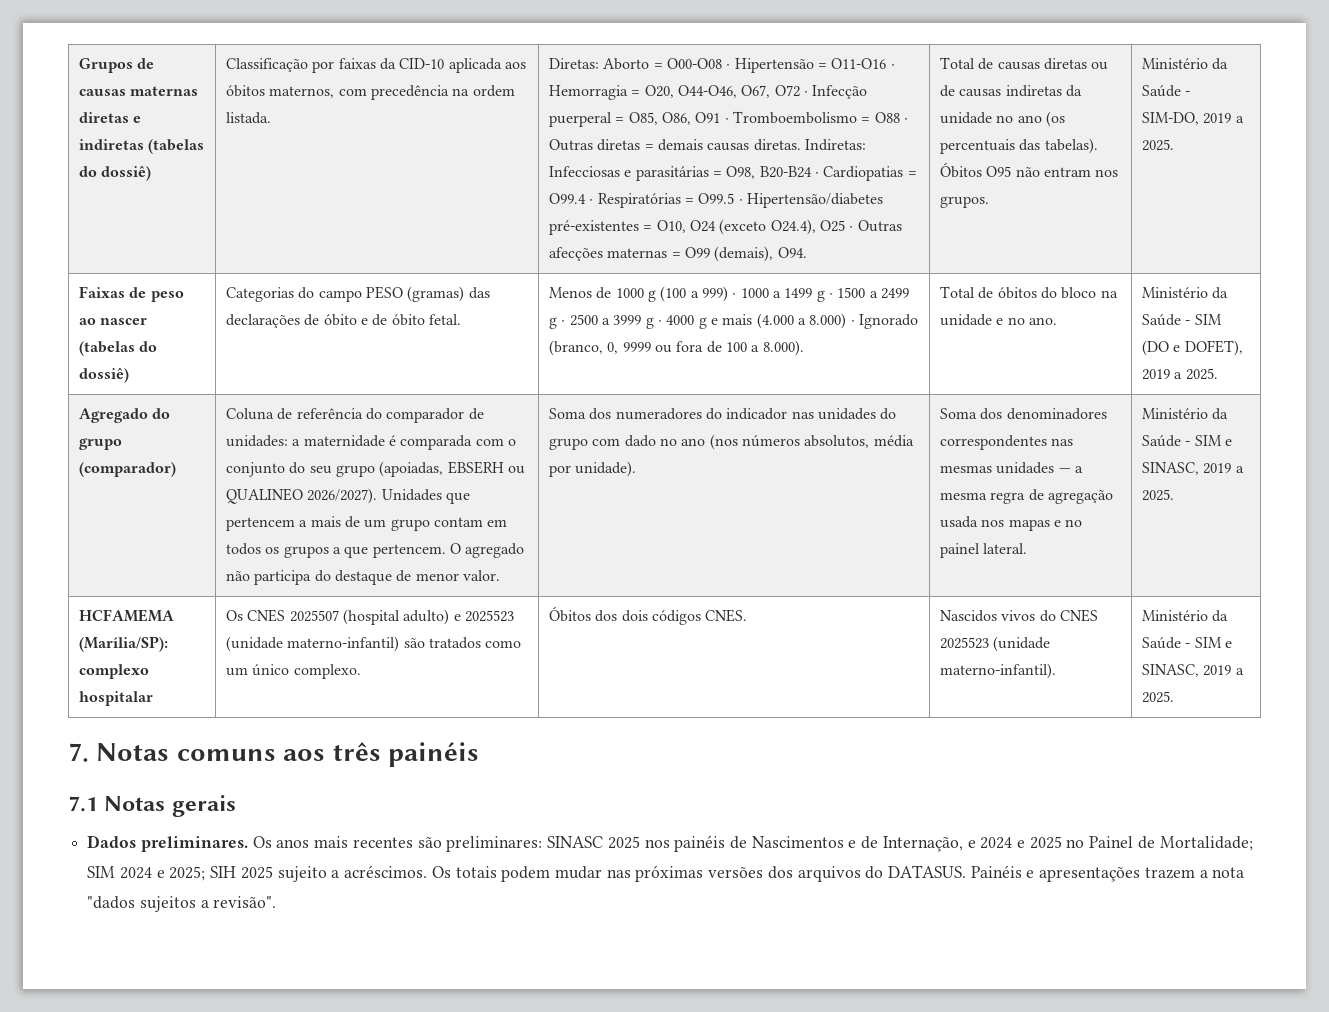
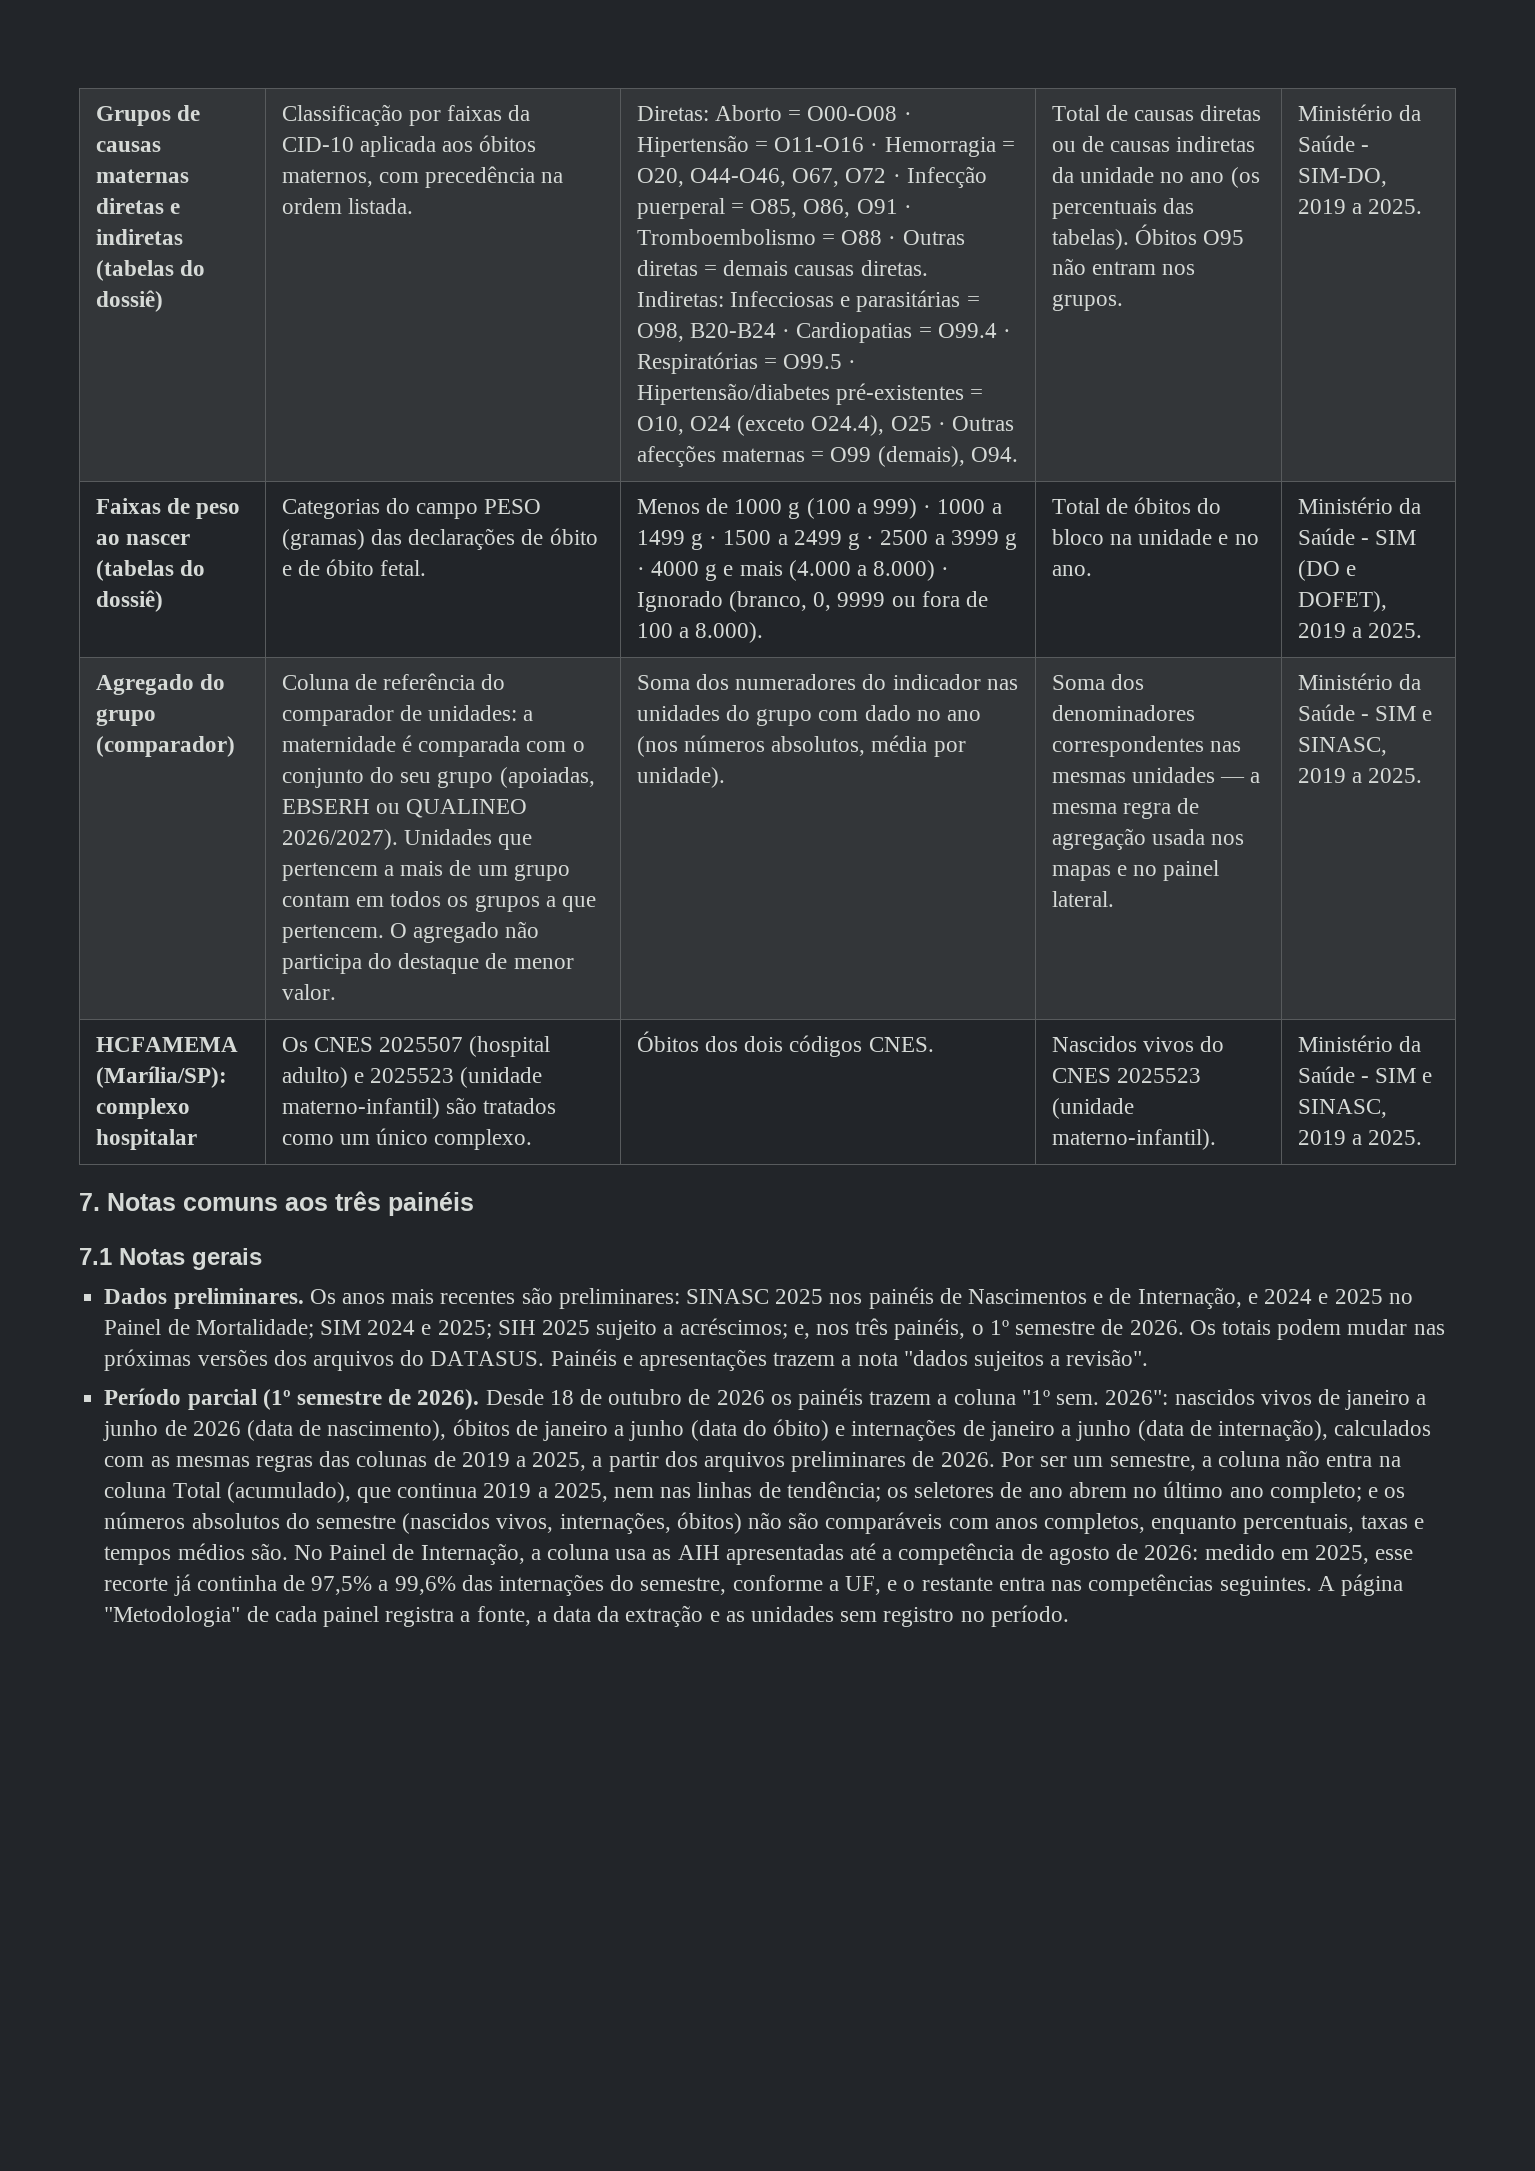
[344,865,428,878] acréscimos. -> [679,1318,1184,1340] acréscimos; e, nos três painéis, o 1º semestre de 2026.
(277, 902) none -> [104,1388,1427,1410] [103,1419,1432,1441] [104,1450,1401,1472] [104,1481,1406,1503] [104,1512,1424,1534] [104,1543,1414,1565] [104,1574,1403,1596] [104,1605,1069,1627] // Período parcial (1º semestre de 2026). Desde 18 de outubro de 2026 os painéis trazem a coluna "1º sem. 2026": nascidos vivos de janeiro a junho de 2026 (data de nascimento), óbitos de janeiro a junho (data do óbito) e internações de janeiro a junho (data de internação), calculados com as mesmas regras das colunas de 2019 a 2025, a partir dos arquivos preliminares de 2026. Por ser um semestre, a coluna não entra na coluna Total (acumulado), que continua 2019 a 2025, nem nas linhas de tendência; os seletores de ano abrem no último ano completo; e os números absolutos do semestre (nascidos vivos, internações, óbitos) não são comparáveis com anos completos, enquanto percentuais, taxas e tempos médios são. No Painel de Internação, a coluna usa as AIH apresentadas até a competência de agosto de 2026: medido em 2025, esse recorte já continha de 97,5% a 99,6% das internações do semestre, conforme a UF, e o restante entra nas competências seguintes. A página "Metodologia" de cada painel registra a fonte, a data da extração e as unidades sem registro no período.

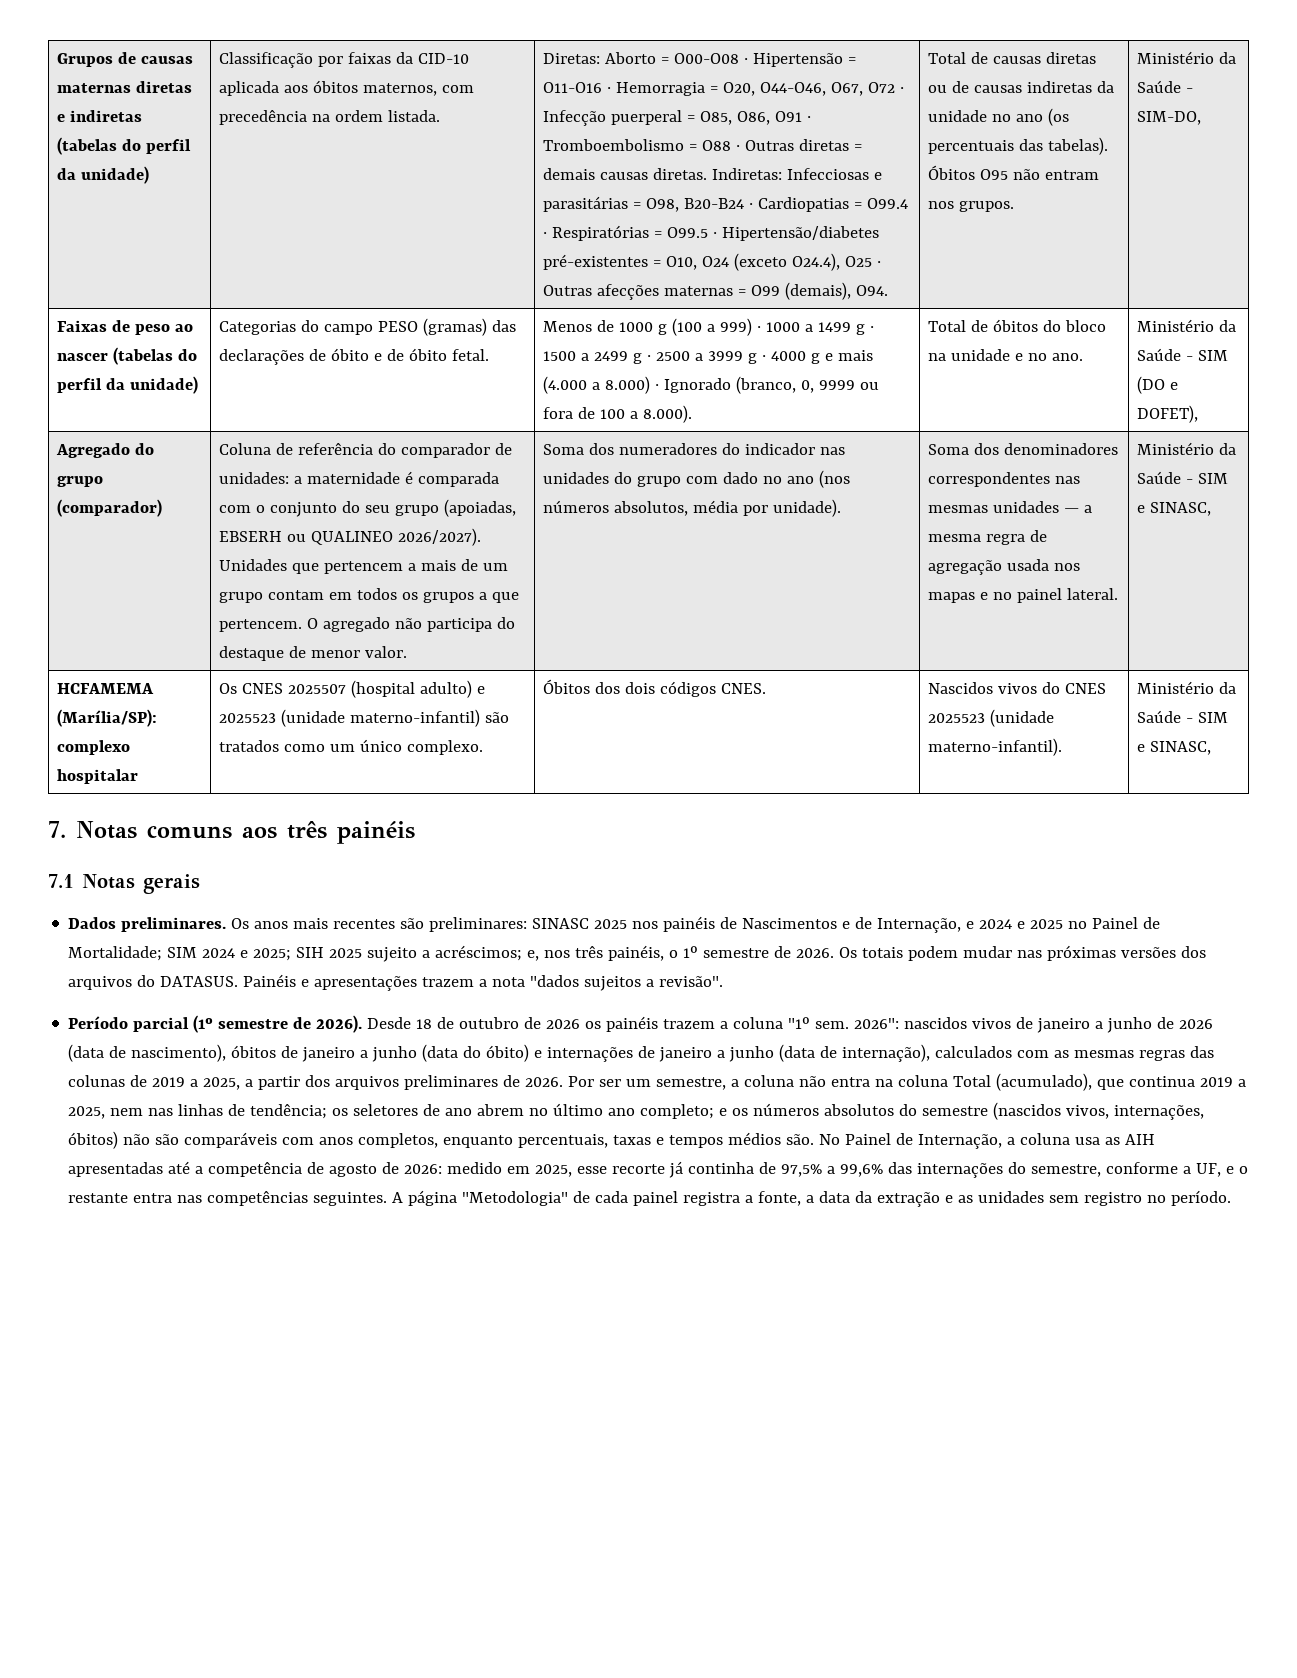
[95,290,163,312] dossiê) -> [146,139,192,154] [57,166,150,184] perfil da unidade)
[1297,199,1423,214] 2019 a 2025. -> (1202, 118) none
[95,590,163,612] dossiê) -> [57,376,199,394] perfil da unidade)
[1297,623,1423,638] 2019 a 2025. -> (1199, 414) none
[1297,768,1423,783] 2019 a 2025. -> (1212, 509) none
[1297,1130,1423,1145] 2019 a 2025. -> (1212, 748) none

